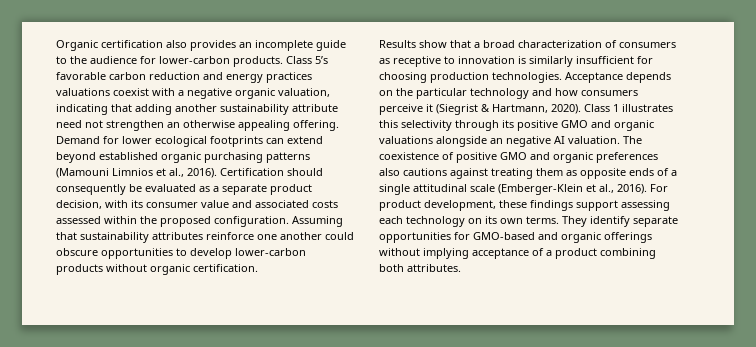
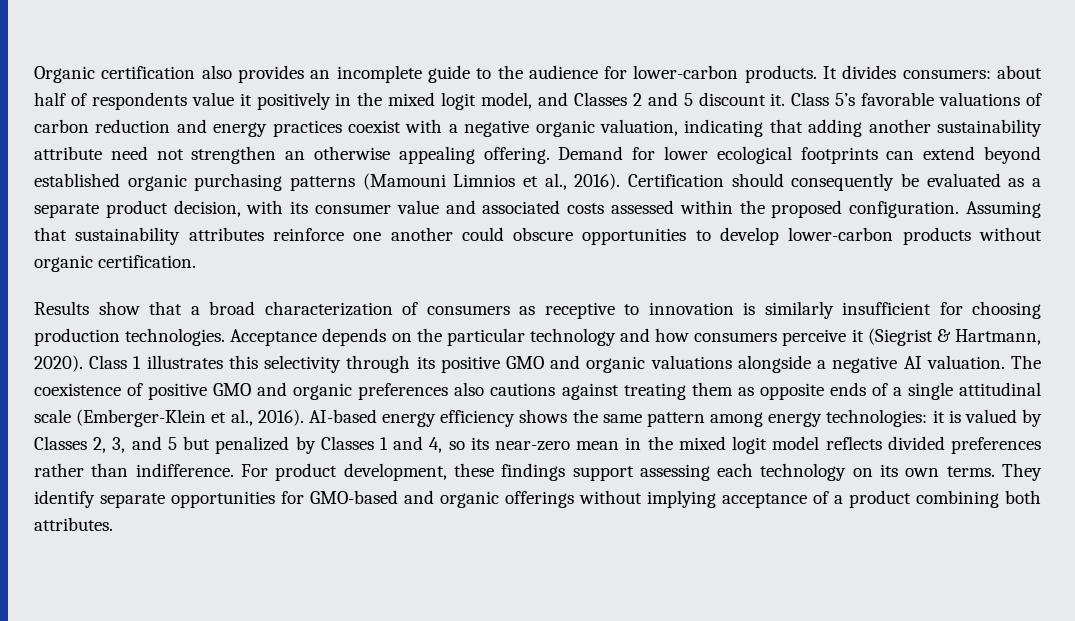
(283, 61) none -> [823,65,1042,79] [34,92,786,110] It divides consumers: about half of respondents value it positively in the mixed logit model, and Classes 2 and 5 discount it.
(106, 76) none -> [939,92,1042,106] valuations of
[56,88,110,96] valuations -> (342, 128) none
[490,138,503,144] an -> [817,360,827,369] a
(647, 189) none -> [308,409,1042,427] [34,436,1042,454] [34,463,234,477] AI-based energy efficiency shows the same pattern among energy technologies: it is valued by Classes 2, 3, and 5 but penalized by Classes 1 and 4, so its near-zero mean in the mixed logit model reflects divided preferences rather than indifference.

